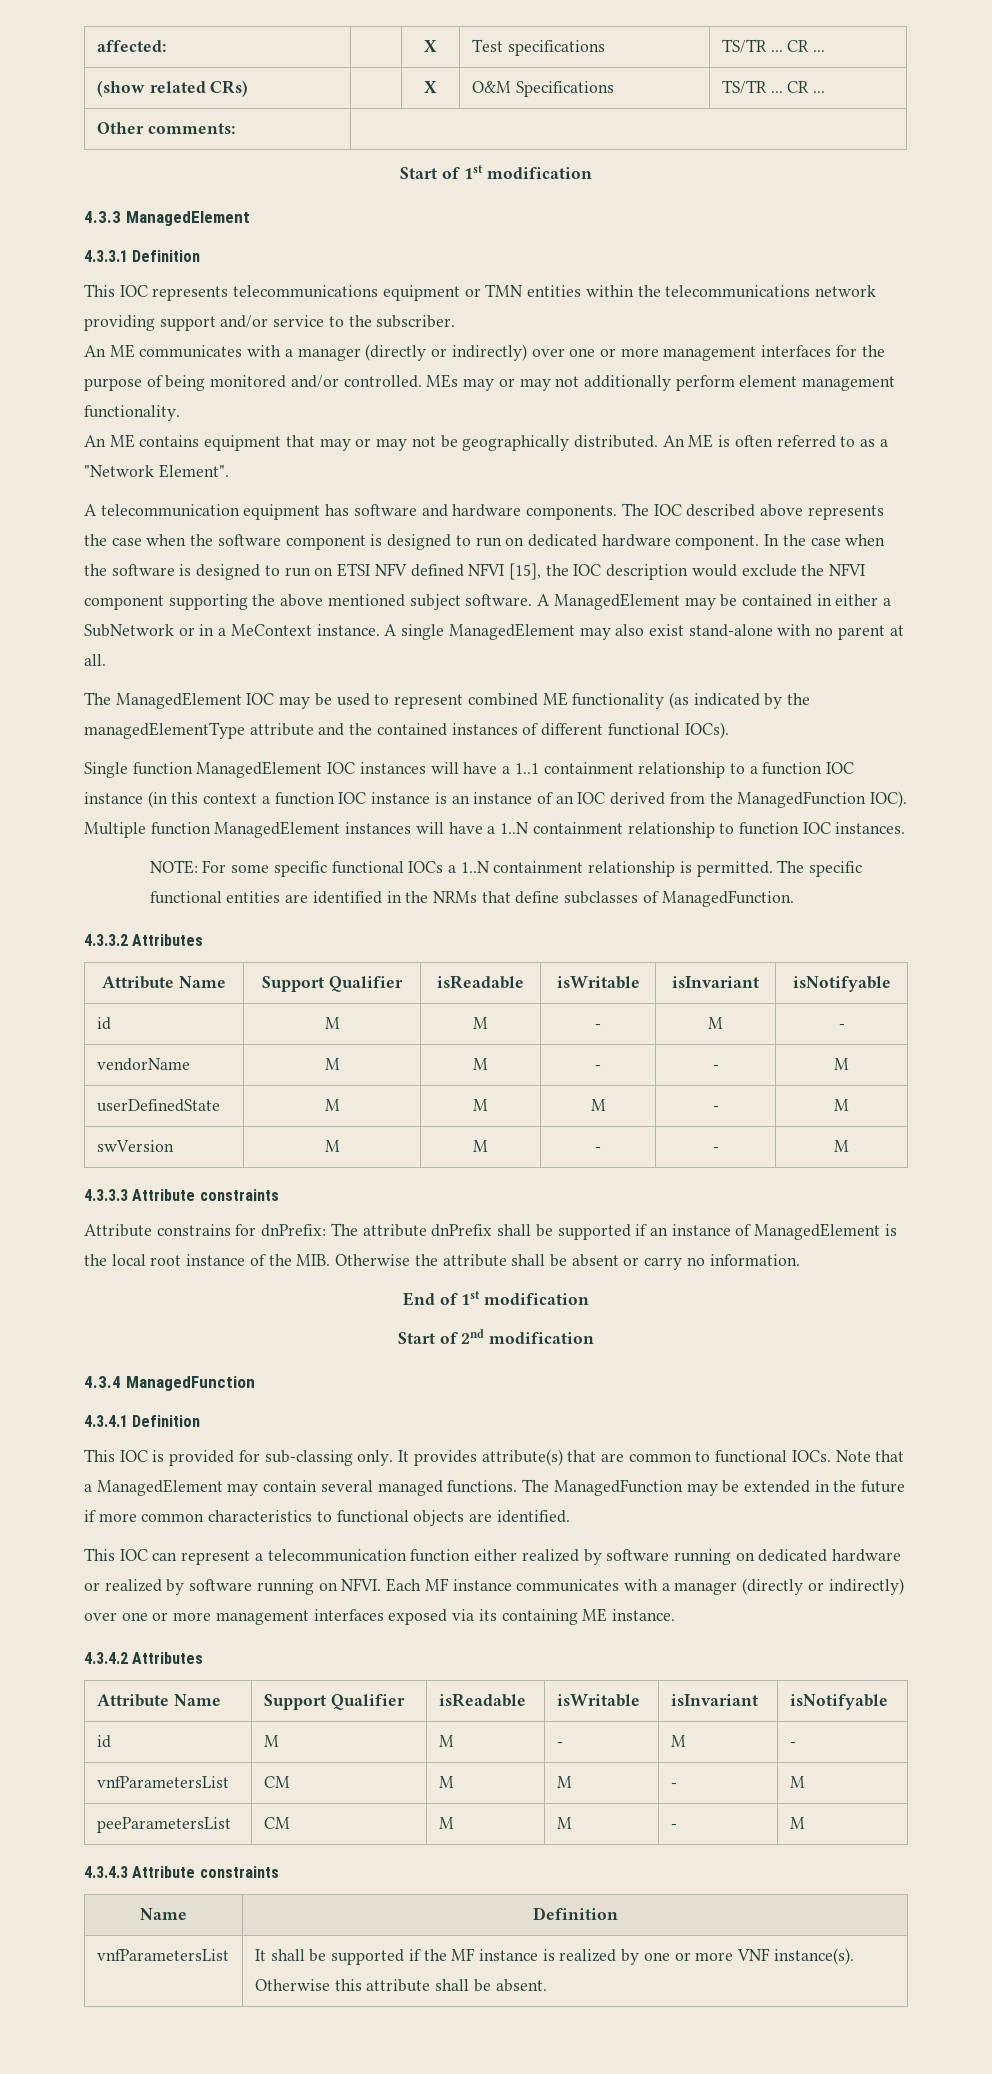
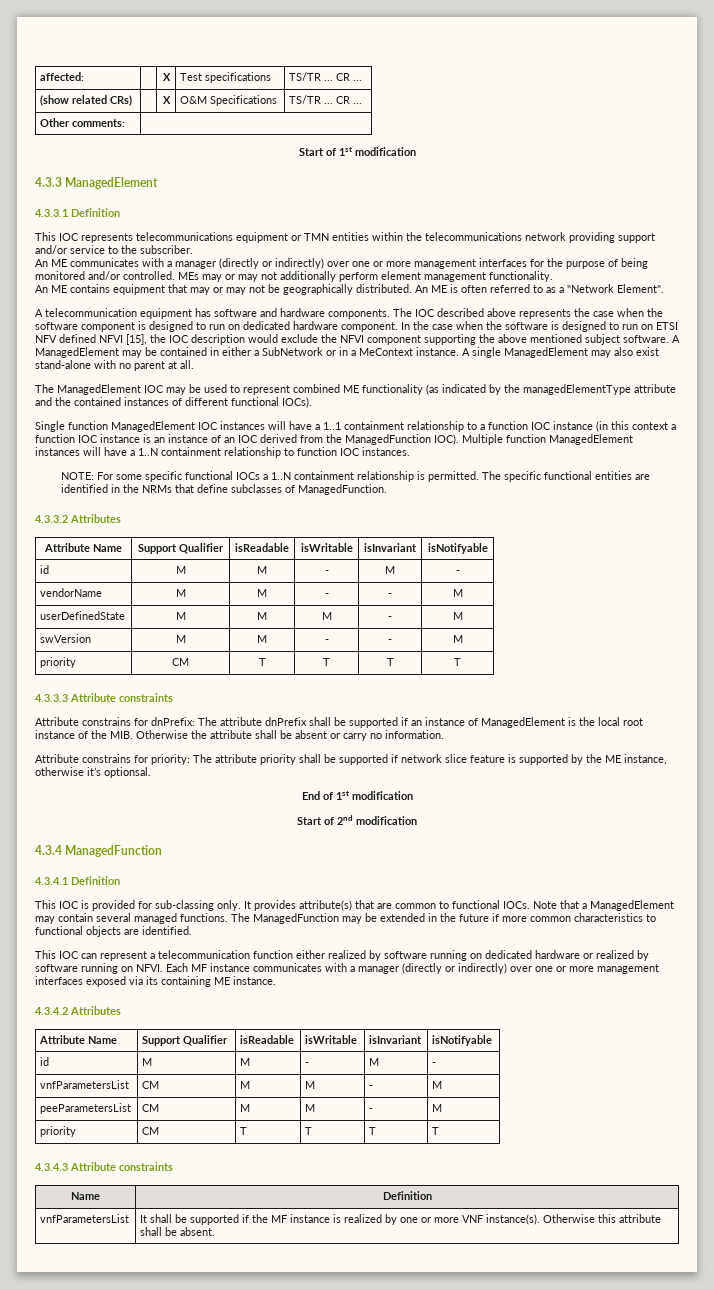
(849, 1146) none -> [40,657,77,668] [171,658,189,666] [258,658,266,666] [323,658,330,666] [386,658,394,666] [454,658,461,666] // priority | CM | T | T | T | T
(800, 1260) none -> [35,754,667,765] [35,767,151,778] // Attribute constrains for priority: The attribute priority shall be supported if network slice feature is supported by the ME instance, otherwise it’s optionsal.
(805, 1823) none -> [40,1126,77,1137] [142,1127,160,1135] [240,1127,248,1135] [305,1127,313,1135] [369,1127,377,1135] [432,1127,440,1135] // priority | CM | T | T | T | T

